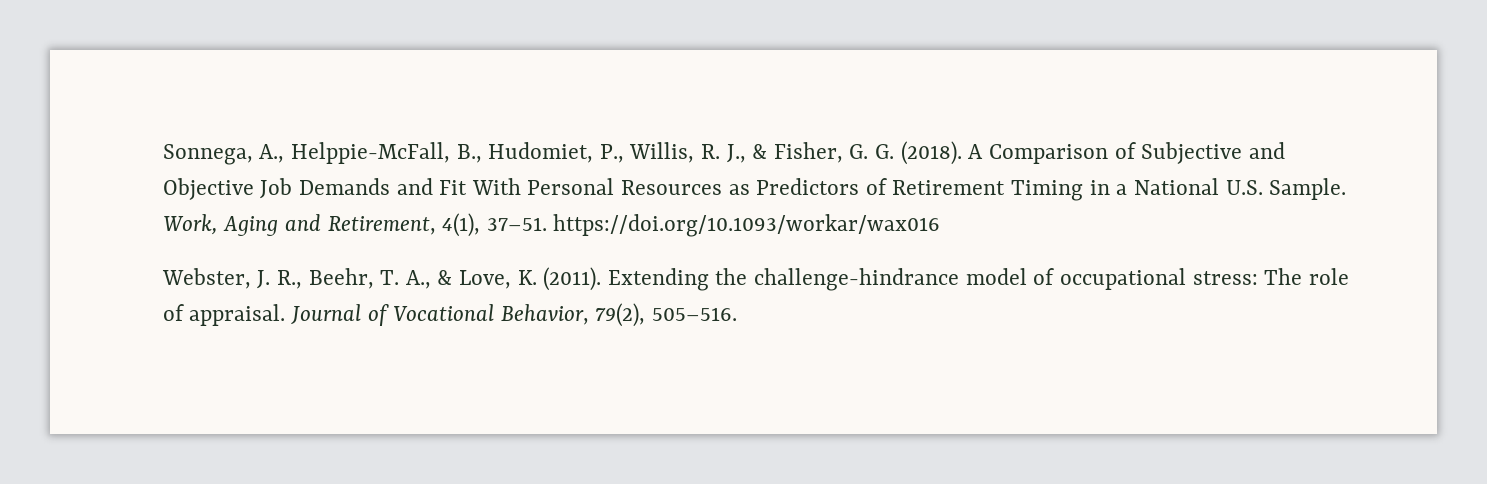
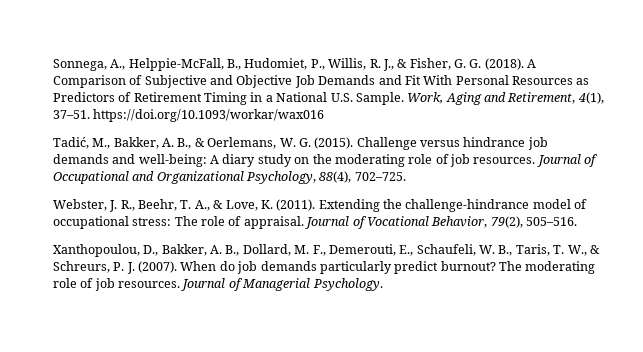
(941, 225) none -> [52,137,548,150] [52,154,599,167] [52,171,406,184] // Tadić, M., Bakker, A. B., & Oerlemans, W. G. (2015). Challenge versus hindrance job demands and well-being: A diary study on the moderating role of job resources. Journal of Occupational and Organizational Psychology, 88(4), 702–725.
(737, 314) none -> [52,244,600,257] [52,261,596,274] [52,278,383,291] // Xanthopoulou, D., Bakker, A. B., Dollard, M. F., Demerouti, E., Schaufeli, W. B., Taris, T. W., & Schreurs, P. J. (2007). When do job demands particularly predict burnout? The moderating role of job resources. Journal of Managerial Psychology.

